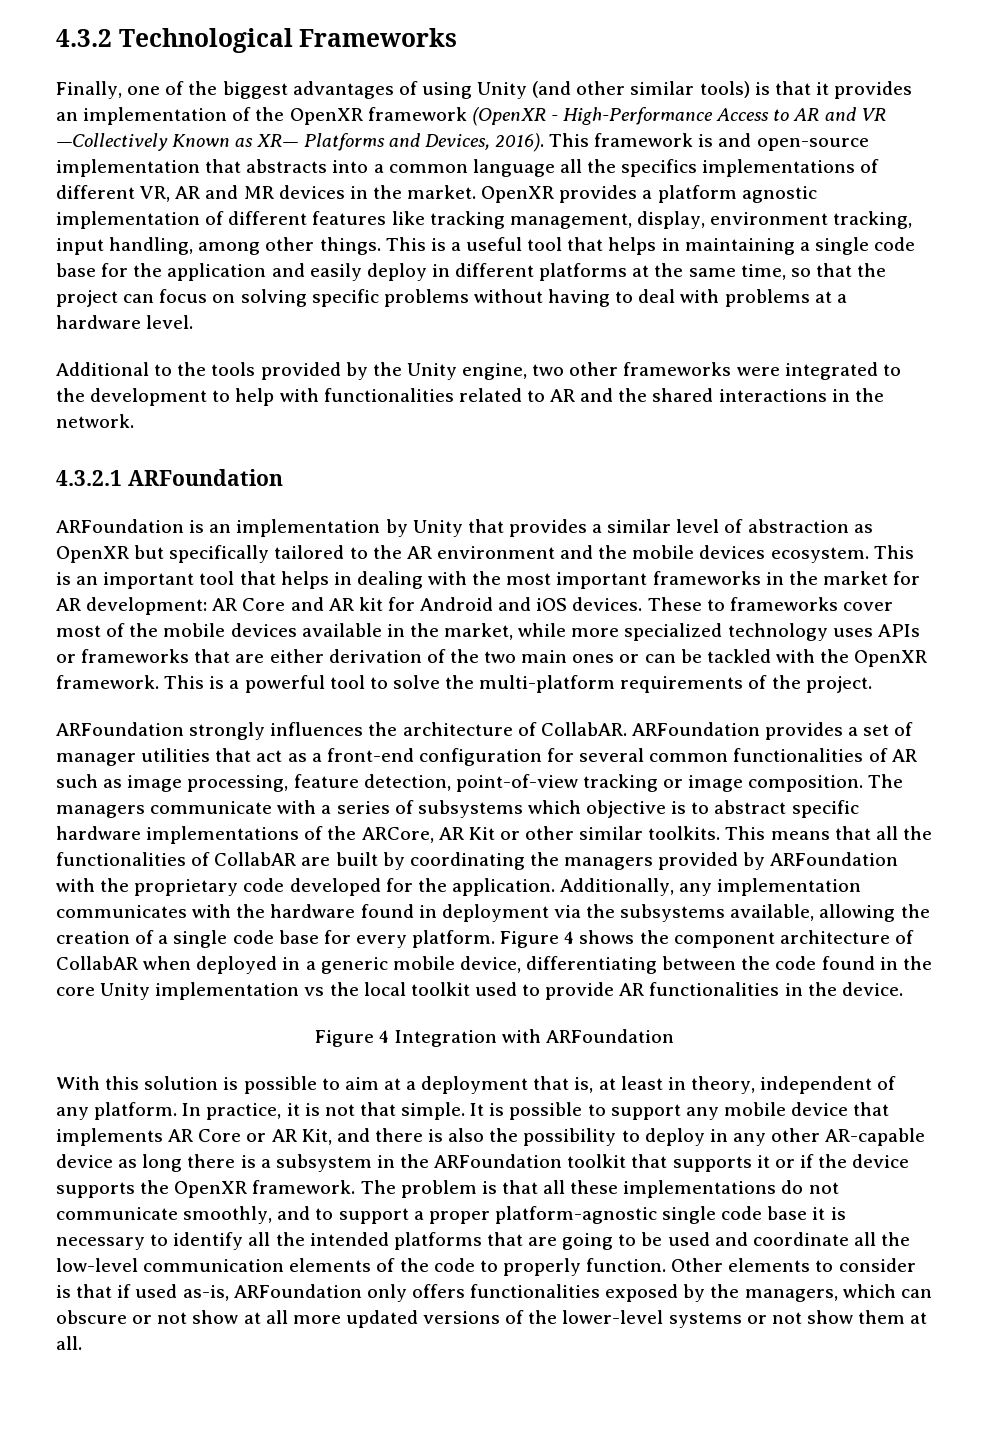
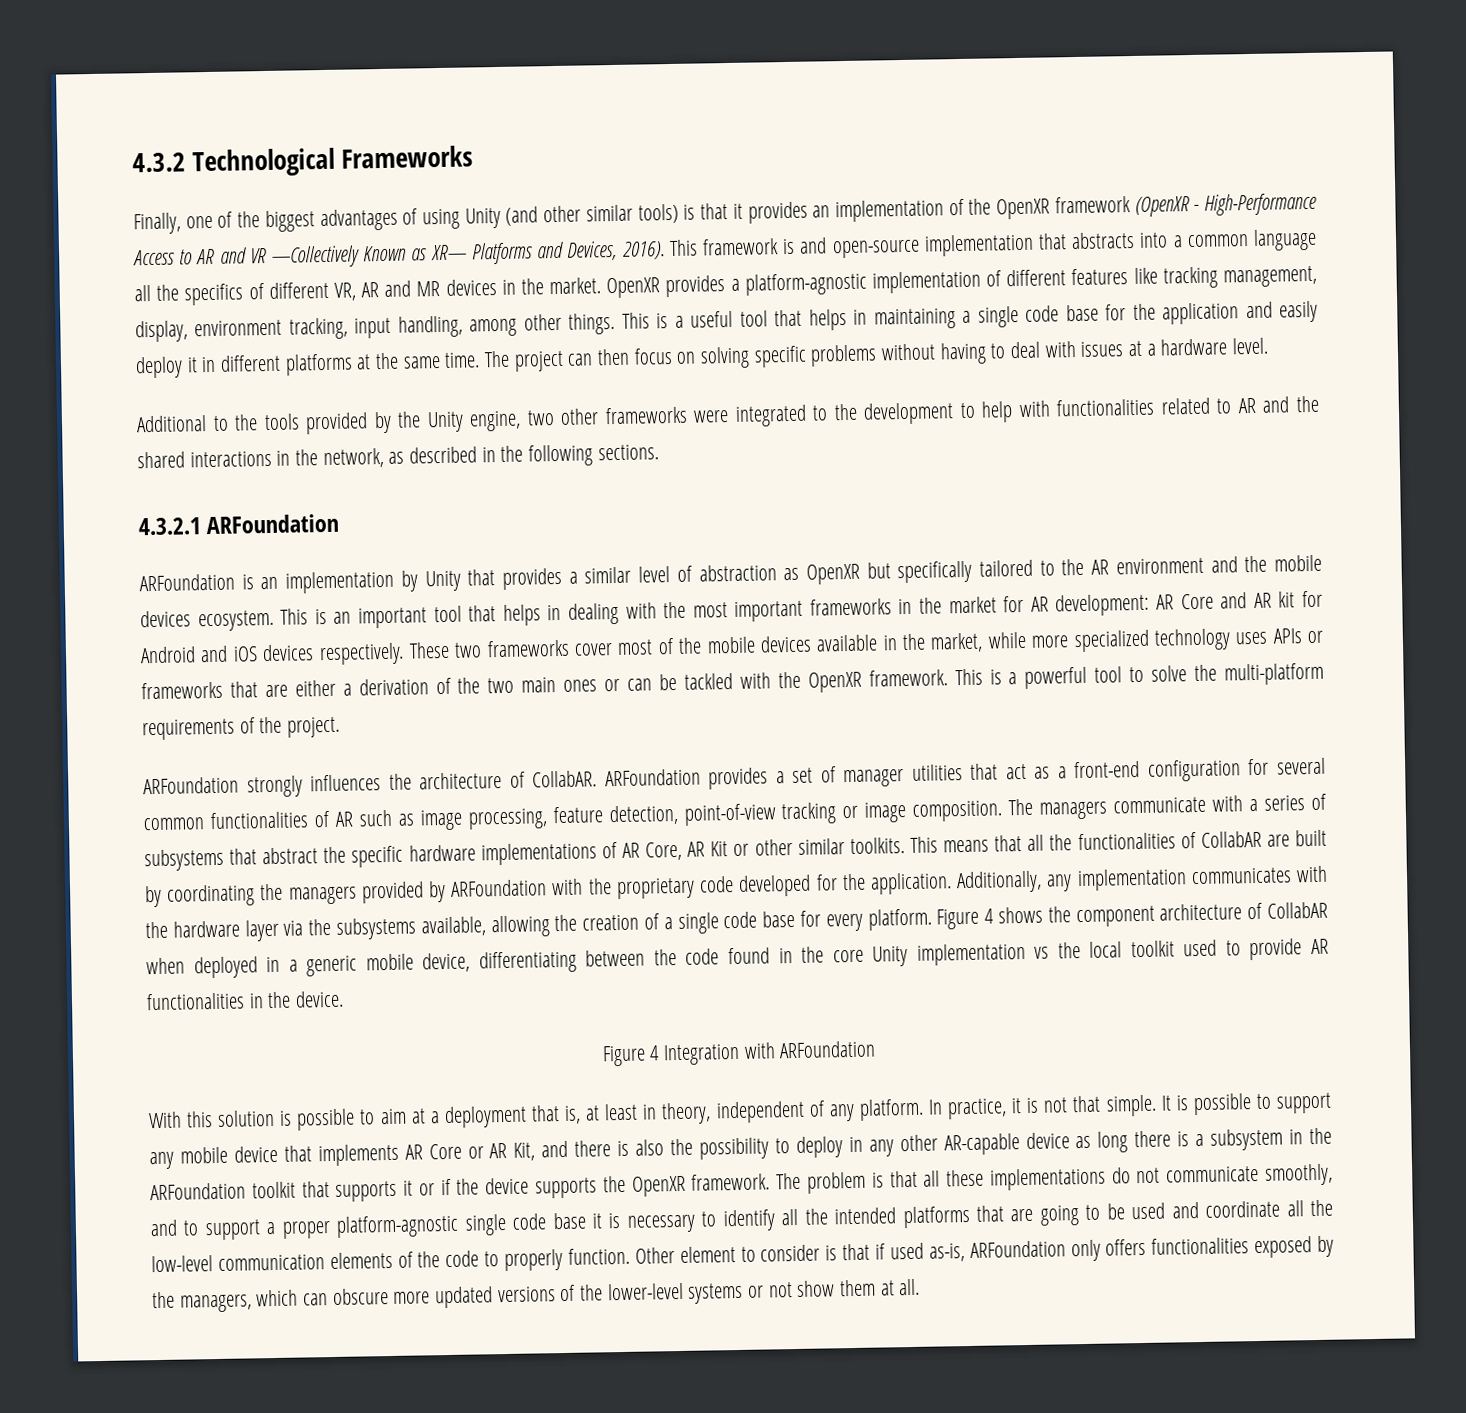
[702,159,856,177] implementations -> (244, 294) none
[657,185,817,203] platform agnostic -> [744,272,867,296] platform-agnostic
(427, 272) none -> [186,357,198,373] it
[740,263,887,280] time, so that the -> [444,350,511,368] time. The
(155, 298) none -> [597,348,631,366] then
[724,289,810,307] problems -> [1080,341,1125,357] issues
[56,414,134,428] network. -> [322,444,659,469] network, as described in the following sections.
[572,597,725,611] devices. These to -> [262,641,483,666] devices respectively. These two
(324, 656) none -> [342,683,352,696] a
[527,800,787,818] which objective is to abstract -> [229,846,347,865] that abstract the
[327,826,434,843] the ARCore, -> [621,841,683,861] AR Core,
[360,904,549,922] found in deployment -> [244,919,279,942] layer
[728,1258,811,1272] elements -> [679,1246,736,1264] element
[132,1310,288,1324] or not show at all -> (389, 1297) none

